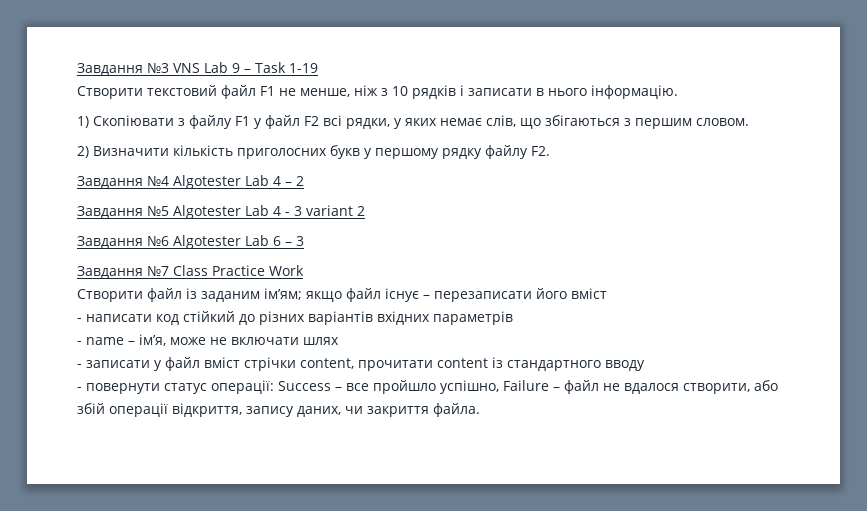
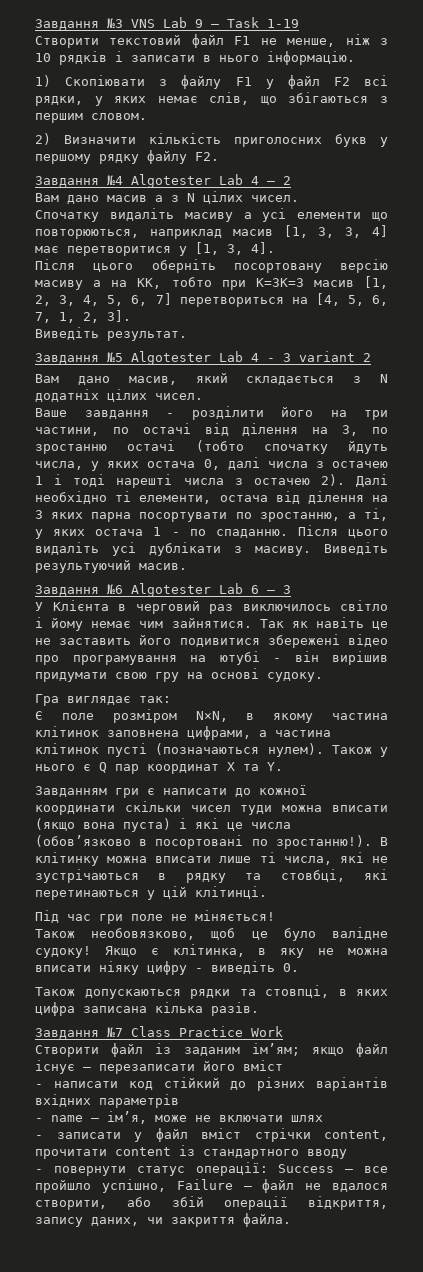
(304, 181) none -> [35,191,299,204] [35,208,388,222] [35,225,388,239] [35,242,275,256] [35,259,388,273] [35,276,388,290] [35,293,389,307] [35,310,131,323] [35,327,187,341] // Вам дано масив a з N цілих чисел. // Спочатку видаліть масиву a усі елементи що повторюються, наприклад масив [1, 3, 3, 4] має перетворитися у [1, 3, 4]. // Після цього оберніть посортовану версію масиву a на KK, тобто при K=3K=3 масив [1, 2, 3, 4, 5, 6, 7] перетвориться на [4, 5, 6, 7, 1, 2, 3]. // Виведіть результат.
(365, 211) none -> [35,373,388,385] [35,389,203,402] [35,406,388,420] [35,423,388,436] [35,440,388,454] [35,457,388,471] [35,474,388,488] [35,491,388,504] [35,508,388,522] [35,525,388,539] [35,542,388,556] [35,560,187,573] // Вам дано масив, який складається з N додатніх цілих чисел. // Ваше завдання - розділити його на три частини, по остачі від ділення на 3, по зростанню остачі (тобто спочатку йдуть числа, у яких остача 0, далі числа з остачею 1 і тоді нарешті числа з остачею 2). Далі необхідно ті елементи, остача від ділення на 3 яких парна посортувати по зростанню, а ті, у яких остача 1 - по спаданню. Після цього видаліть усі дублікати з масиву. Виведіть результуючий масив.
(304, 241) none -> [35,600,388,614] [35,617,388,631] [35,634,388,648] [35,651,388,665] [35,668,323,682] [35,694,171,706] [35,709,389,723] [35,726,331,740] [35,743,388,757] [35,762,283,774] [35,785,307,798] [35,801,389,815] [35,818,291,832] [35,835,388,849] [35,852,388,866] [35,869,388,883] [35,886,267,900] [35,910,275,924] [35,927,388,941] [35,944,388,958] [35,961,299,975] [35,985,388,999] [35,1002,259,1016] // У Клієнта в черговий раз виключилось світло і йому немає чим зайнятися. Так як навіть це не заставить його подивитися збережені відео про програмування на ютубі - він вирішив придумати свою гру на основі судоку. // Гра виглядає так: // Є поле розміром N×N, в якому частина клітинок заповнена цифрами, а частина клітинок пусті (позначаються нулем). Також у нього є Q пар координат X та Y. // Завданням гри є написати до кожної координати скільки чисел туди можна вписати (якщо вона пуста) і які це числа (обов’язково в посортовані по зростанню!). В клітинку можна вписати лише ті числа, які не зустрічаються в рядку та стовбці, які перетинаються у цій клітинці. // Під час гри поле не міняється! // Також необовязково, щоб це було валідне судоку! Якщо є клітинка, в яку не можна вписати ніяку цифру - виведіть 0. // Також допускаються рядки та стовпці, в яких цифра записана кілька разів.

